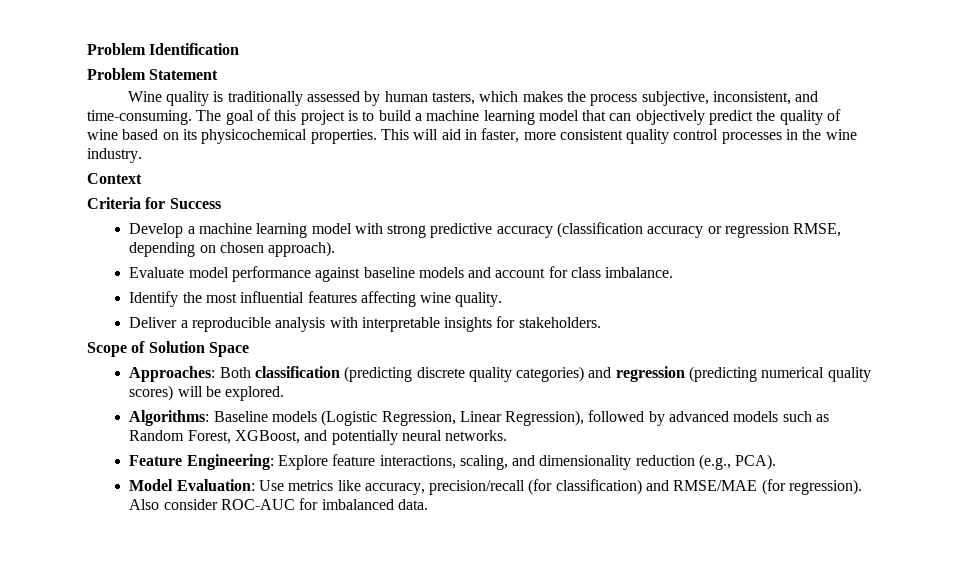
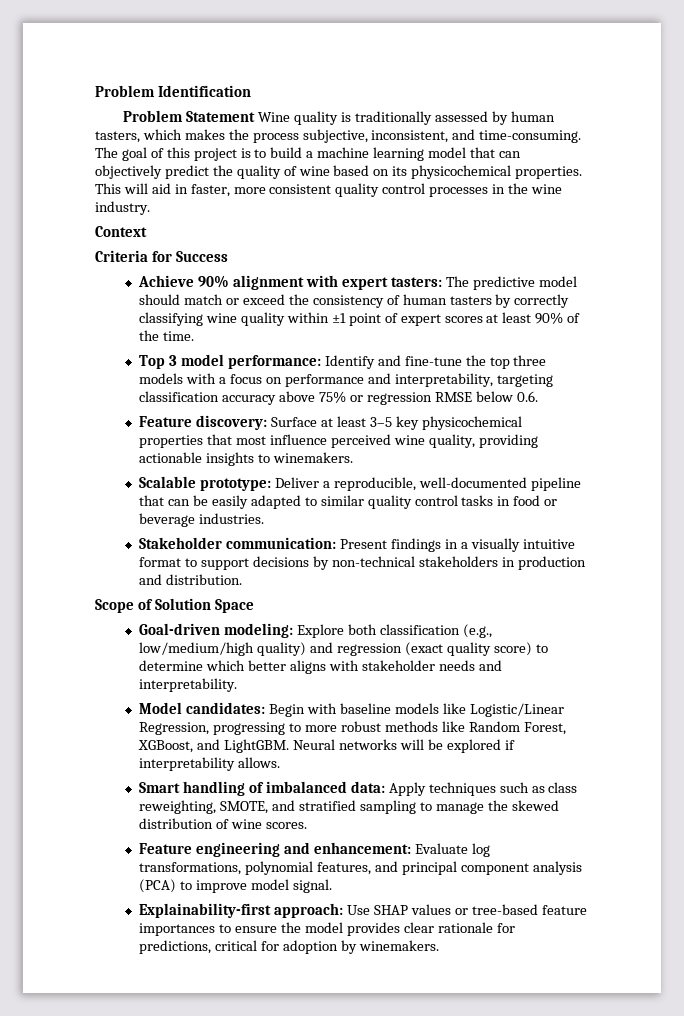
(219, 74) // -> (256, 116) none
[129,222,842,238] [129,241,336,257] [129,266,674,282] [129,291,503,307] [129,316,601,332] [87,341,249,357] [129,366,871,382] [129,385,285,401] [129,410,830,426] [129,430,508,445] [129,454,777,470] [129,479,863,495] [129,498,428,510] Develop a machine learning model with strong predictive accuracy (classification accuracy or regression RMSE, depending on chosen approach). // Evaluate model performance against baseline models and account for class imbalance. // Identify the most influential features affecting wine quality. // Deliver a reproducible analysis with interpretable insights for stakeholders. // Scope of Solution Space // Approaches: Both classification (predicting discrete quality categories) and regression (predicting numerical quality scores) will be explored. // Algorithms: Baseline models (Logistic Regression, Linear Regression), followed by advanced models such as Random Forest, XGBoost, and potentially neural networks. // Feature Engineering: Explore feature interactions, scaling, and dimensionality reduction (e.g., PCA). // Model Evaluation: Use metrics like accuracy, precision/recall (for classification) and RMSE/MAE (for regression). Also consider ROC-AUC for imbalanced data. -> [138,275,577,290] [139,294,570,308] [139,312,581,326] [139,330,195,341] [139,354,547,369] [139,373,553,387] [139,391,538,405] [139,415,522,430] [139,434,538,448] [139,452,353,466] [139,476,581,491] [139,495,558,509] [139,513,265,527] [139,537,575,552] [139,556,586,570] [139,574,243,585] [95,598,254,613] [139,623,492,638] [139,642,548,656] [139,660,502,674] [139,678,238,692] [139,702,564,717] [139,721,566,735] [138,739,515,753] [139,757,281,771] [139,781,578,796] [139,800,559,814] [139,818,307,829] [139,842,490,857] [139,861,582,875] [139,879,332,893] [139,903,587,918] [139,922,515,936] [139,940,439,954] Achieve 90% alignment with expert tasters: The predictive model should match or exceed the consistency of human tasters by correctly classifying wine quality within ±1 point of expert scores at least 90% of the time. // Top 3 model performance: Identify and fine-tune the top three models with a focus on performance and interpretability, targeting classification accuracy above 75% or regression RMSE below 0.6. // Feature discovery: Surface at least 3–5 key physicochemical properties that most influence perceived wine quality, providing actionable insights to winemakers. // Scalable prototype: Deliver a reproducible, well-documented pipeline that can be easily adapted to similar quality control tasks in food or beverage industries. // Stakeholder communication: Present findings in a visually intuitive format to support decisions by non-technical stakeholders in production and distribution. // Scope of Solution Space // Goal-driven modeling: Explore both classification (e.g., low/medium/high quality) and regression (exact quality score) to determine which better aligns with stakeholder needs and interpretability. // Model candidates: Begin with baseline models like Logistic/Linear Regression, progressing to more robust methods like Random Forest, XGBoost, and LightGBM. Neural networks will be explored if interpretability allows. // Smart handling of imbalanced data: Apply techniques such as class reweighting, SMOTE, and stratified sampling to manage the skewed distribution of wine scores. // Feature engineering and enhancement: Evaluate log transformations, polynomial features, and principal component analysis (PCA) to improve model signal. // Explainability-first approach: Use SHAP values or tree-based feature importances to ensure the model provides clear rationale for predictions, critical for adoption by winemakers.

